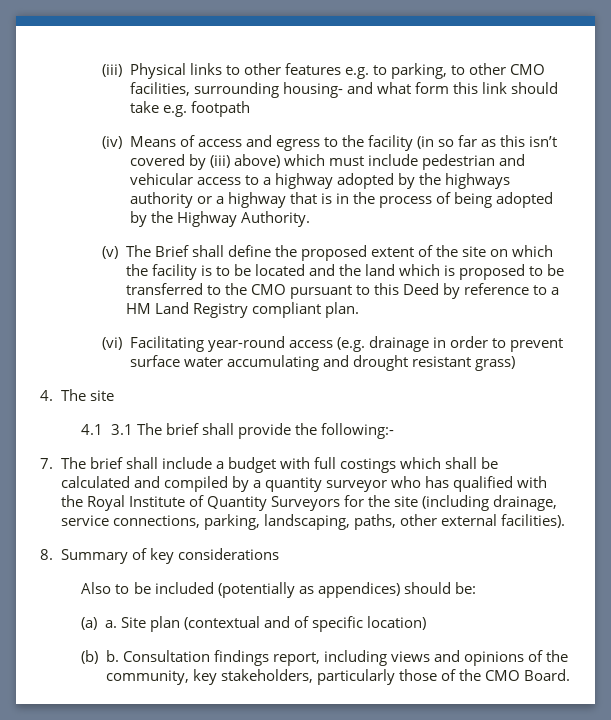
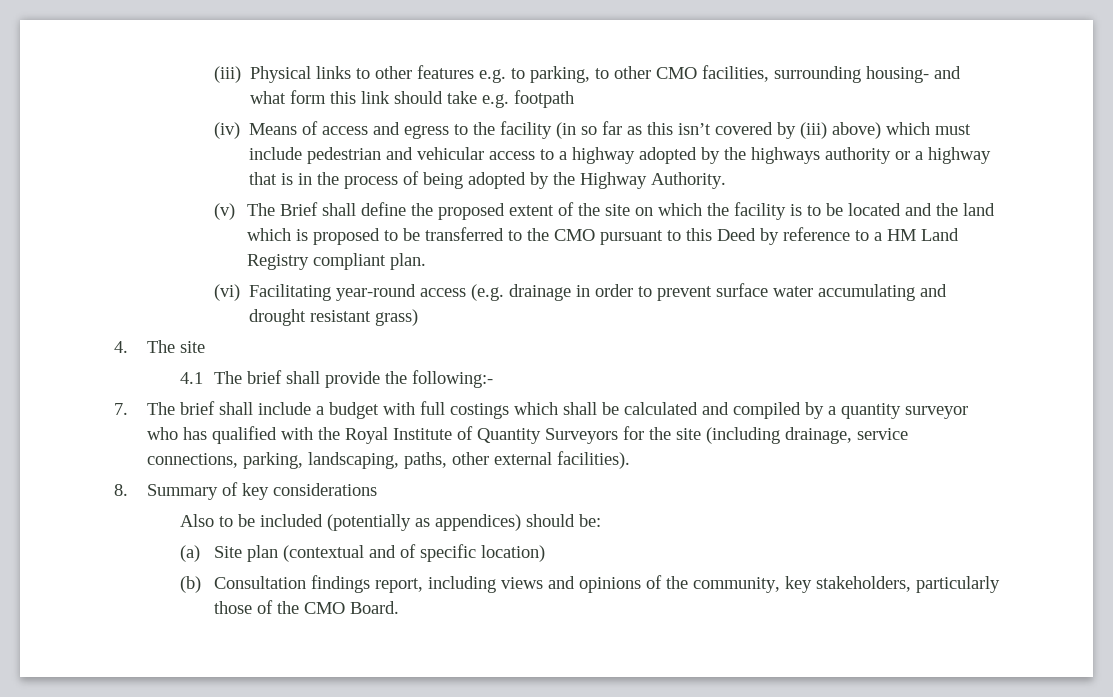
[110,424,133,435] 3.1 -> (204, 378) none
[104,620,117,628] a. -> (201, 553) none
[105,650,119,662] b. -> (202, 584) none

